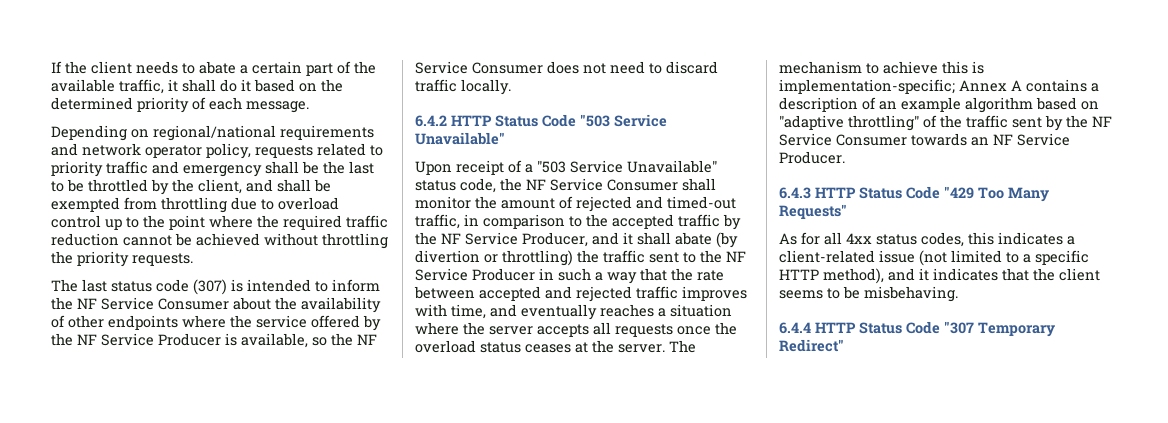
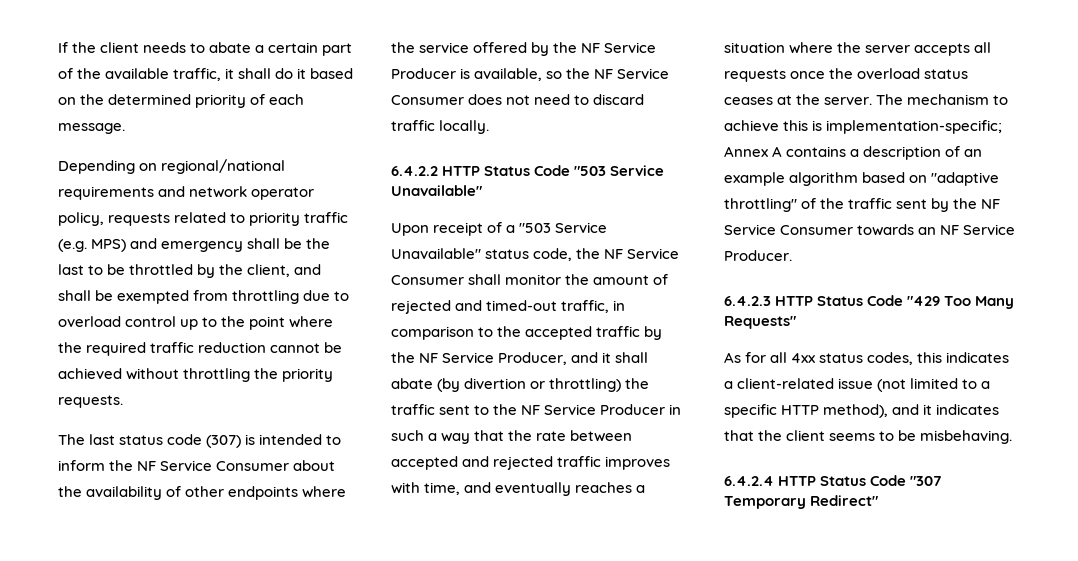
(148, 167) none -> [58,239,127,252] (e.g. MPS)
[415,115,447,127] 6.4.2 -> [391,166,438,176] 6.4.2.2
[779,187,811,199] 6.4.3 -> [724,296,771,306] 6.4.2.3
[779,322,811,334] 6.4.4 -> [724,476,774,486] 6.4.2.4

